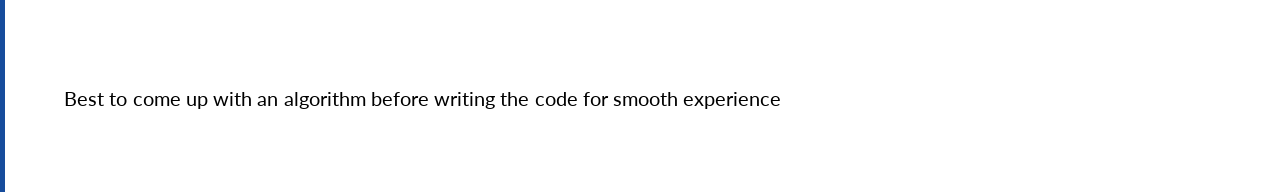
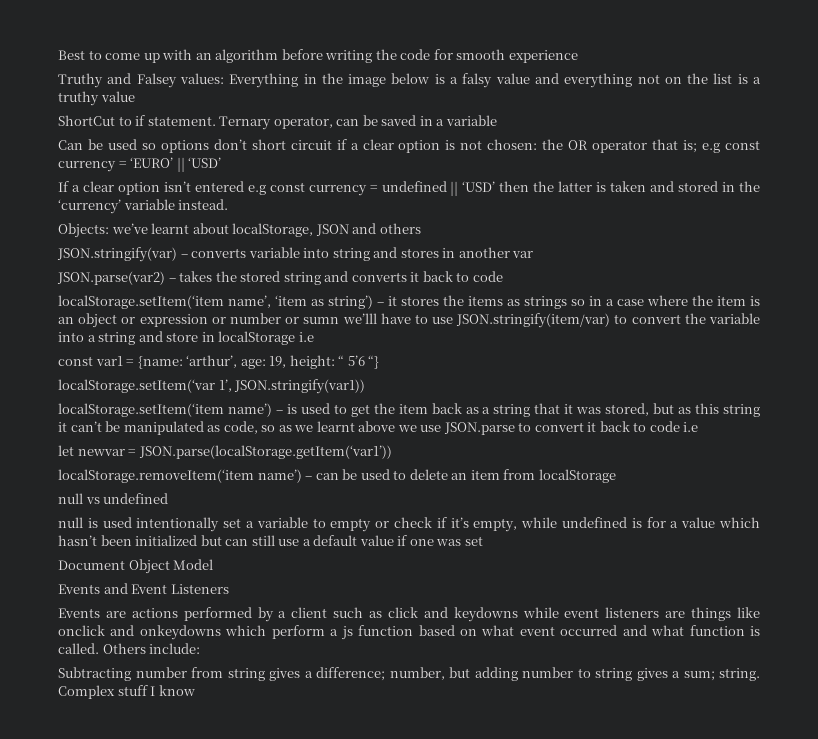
(782, 100) none -> [58,73,761,88] [58,91,135,106] [58,115,497,130] [58,139,761,153] [58,157,222,172] [58,181,761,196] [58,199,229,214] [58,223,421,238] [57,247,534,262] [57,271,503,285] [58,295,760,309] [58,313,760,328] [58,331,314,345] [58,355,380,369] [58,379,366,394] [58,403,761,417] [58,421,699,435] [58,445,392,459] [58,469,616,483] [58,493,169,504] [58,517,760,532] [58,535,483,546] [58,559,214,574] [58,583,229,594] [58,607,760,622] [58,625,760,640] [58,643,201,654] [58,667,760,681] [58,685,195,699] // Truthy and Falsey values: Everything in the image below is a falsy value and everything not on the list is a truthy value // ShortCut to if statement. Ternary operator, can be saved in a variable // Can be used so options don’t short circuit if a clear option is not chosen: the OR operator that is; e.g const currency = ‘EURO’ || ‘USD’ // If a clear option isn’t entered e.g const currency = undefined || ‘USD’ then the latter is taken and stored in the ‘currency’ variable instead. // Objects: we’ve learnt about localStorage, JSON and others // JSON.stringify(var) – converts variable into string and stores in another var // JSON.parse(var2) – takes the stored string and converts it back to code // localStorage.setItem(‘item name’, ‘item as string’) – it stores the items as strings so in a case where the item is an object or expression or number or sumn we’lll have to use JSON.stringify(item/var) to convert the variable into a string and store in localStorage i.e // const var1 = {name: ‘arthur’, age: 19, height: “ 5’6 “} // localStorage.setItem(‘var 1’, JSON.stringify(var1)) // localStorage.setItem(‘item name’) – is used to get the item back as a string that it was stored, but as this string it can’t be manipulated as code, so as we learnt above we use JSON.parse to convert it back to code i.e // let newvar = JSON.parse(localStorage.getItem(‘var1’)) // localStorage.removeItem(‘item name’) – can be used to delete an item from localStorage // null vs undefined // null is used intentionally set a variable to empty or check if it’s empty, while undefined is for a value which hasn’t been initialized but can still use a default value if one was set // Document Object Model // Events and Event Listeners // Events are actions performed by a client such as click and keydowns while event listeners are things like onclick and onkeydowns which perform a js function based on what event occurred and what function is called. Others include: // Subtracting number from string gives a difference; number, but adding number to string gives a sum; string. Complex stuff I know

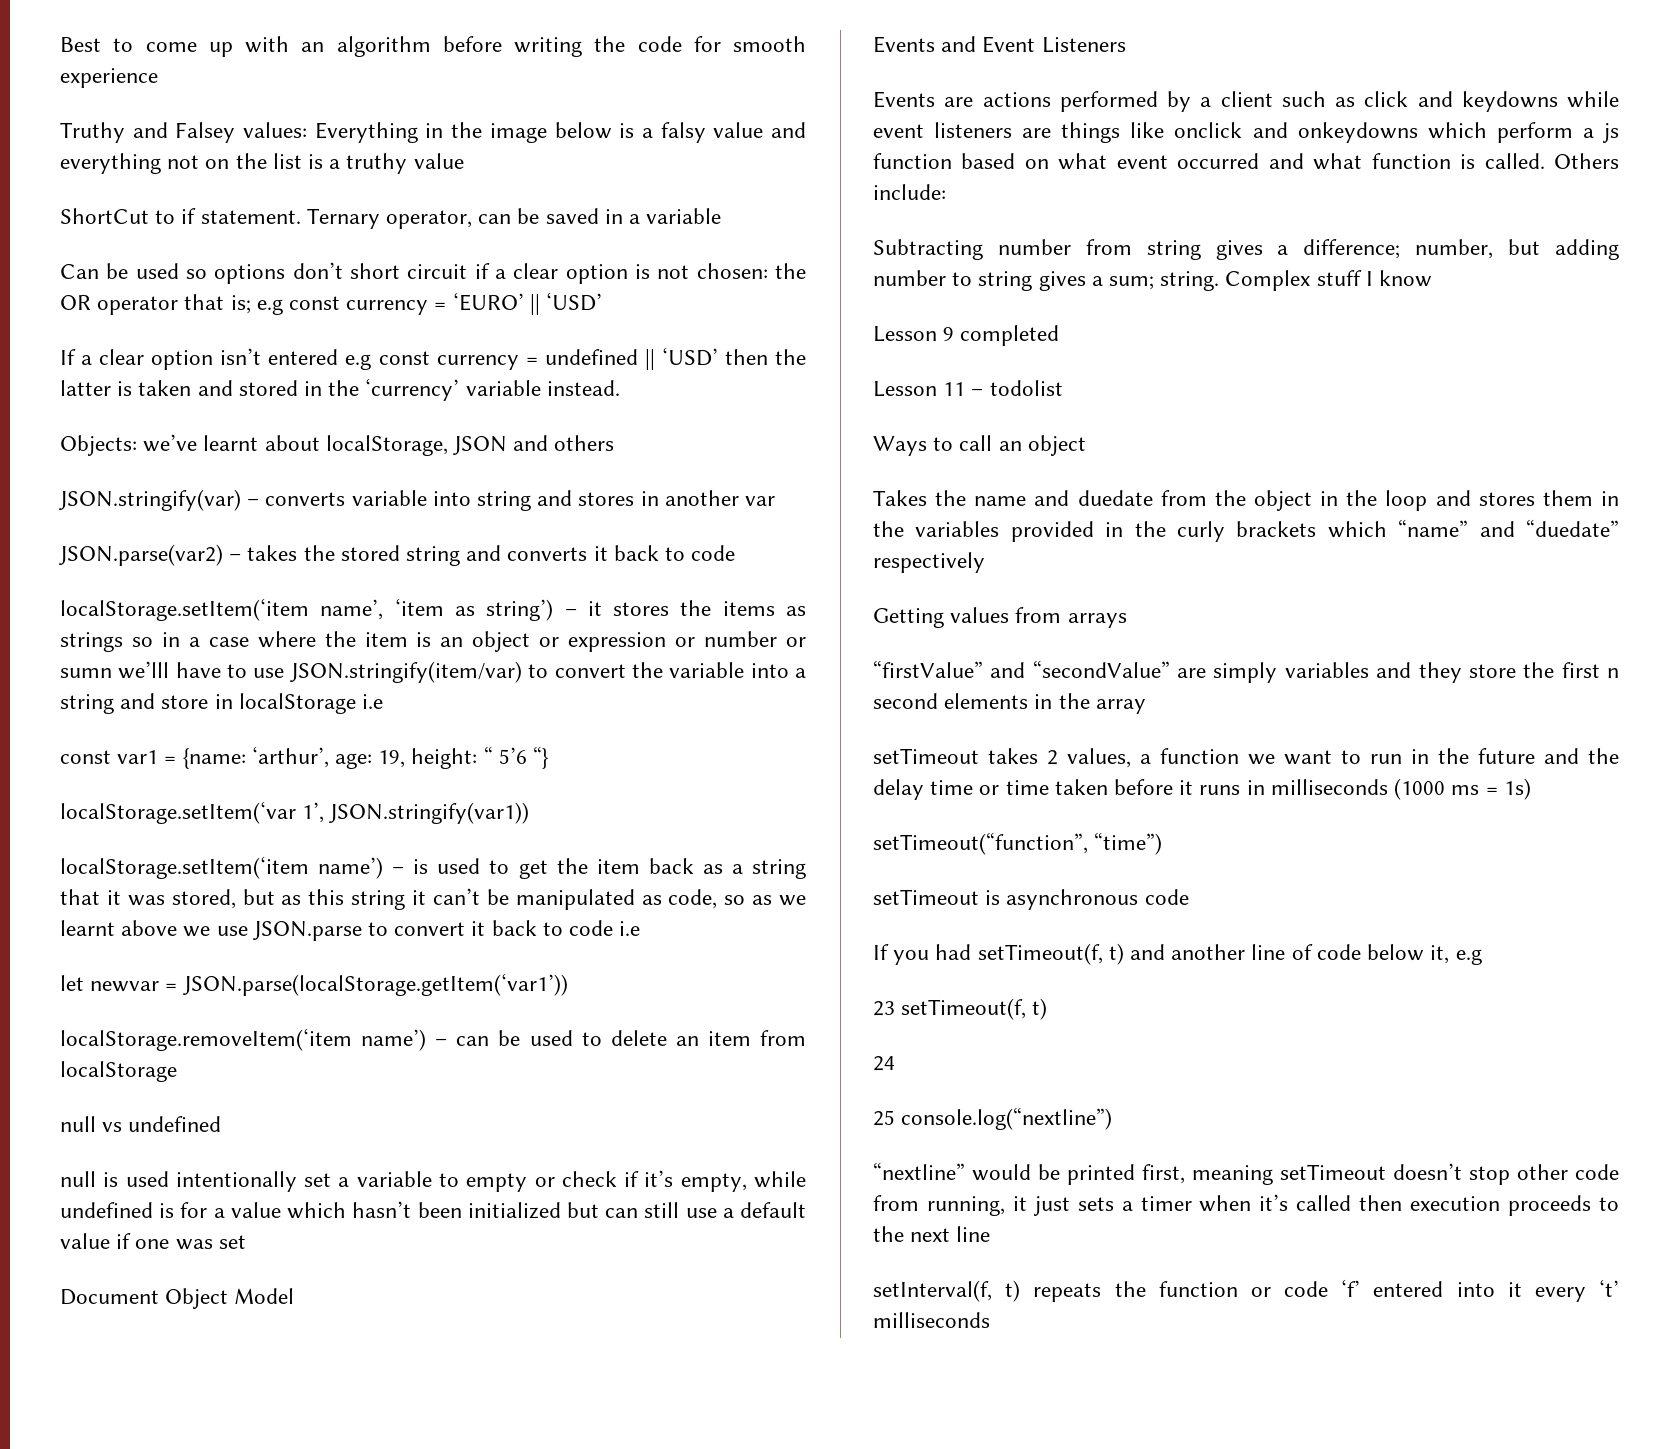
(195, 690) none -> [873,325,1060,346] [873,380,1063,397] [873,435,1086,456] [873,490,1619,511] [873,519,1619,542] [873,552,985,573] [873,607,1127,628] [873,660,1619,683] [873,693,1146,714] [873,748,1619,768] [873,778,1531,800] [873,832,1163,855] [873,889,1189,910] [873,943,1482,965] [873,998,1048,1020] [873,1056,895,1071] [873,1107,1113,1130] [873,1162,1619,1185] [873,1194,1619,1216] [873,1226,991,1242] [873,1279,1619,1302] [873,1312,990,1328] // Lesson 9 completed // Lesson 11 – todolist // Ways to call an object // Takes the name and duedate from the object in the loop and stores them in the variables provided in the curly brackets which “name” and “duedate” respectively // Getting values from arrays // “firstValue” and “secondValue” are simply variables and they store the first n second elements in the array // setTimeout takes 2 values, a function we want to run in the future and the delay time or time taken before it runs in milliseconds (1000 ms = 1s) // setTimeout(“function”, “time”) // setTimeout is asynchronous code // If you had setTimeout(f, t) and another line of code below it, e.g // 23 setTimeout(f, t) // 24 // 25 console.log(“nextline”) // “nextline” would be printed first, meaning setTimeout doesn’t stop other code from running, it just sets a timer when it’s called then execution proceeds to the next line // setInterval(f, t) repeats the function or code ‘f’ entered into it every ‘t’ milliseconds

